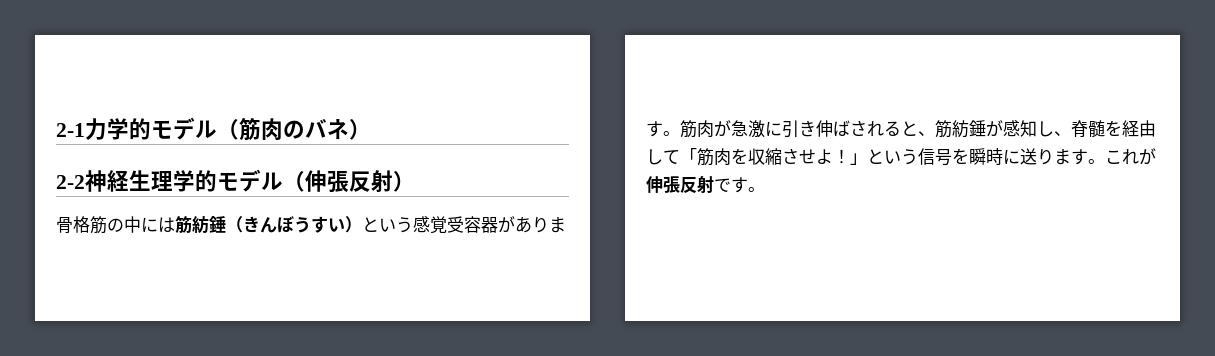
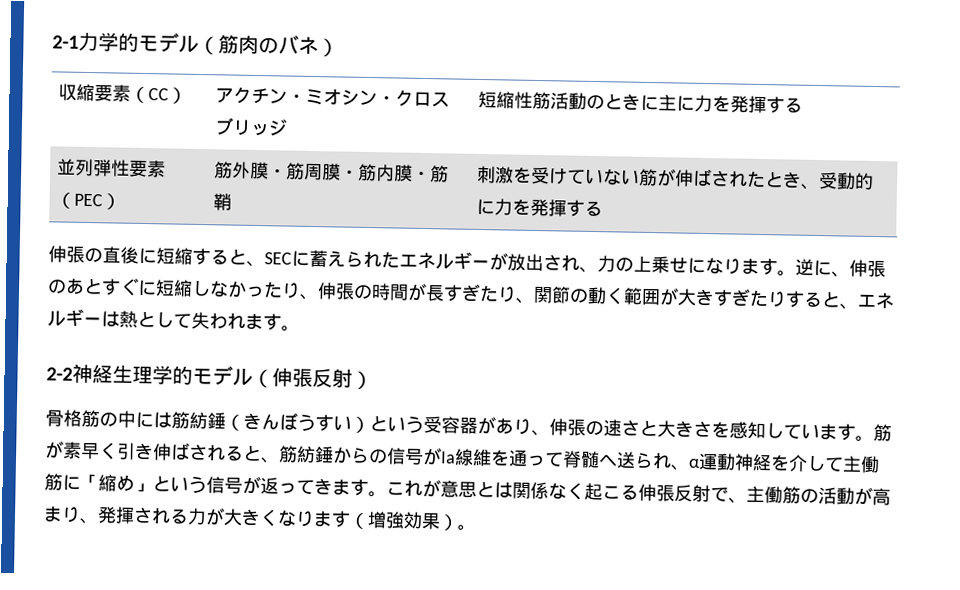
(371, 129) none -> [58,83,188,104] [215,86,451,108] [214,117,289,137] [478,90,804,114] [57,158,167,178] [56,192,122,210] [214,161,450,183] [213,193,233,211] [476,165,875,191] [476,198,604,217] [48,245,886,278] [47,277,895,310] [47,308,300,332] // 収縮要素（CC） | アクチン・ミオシン・クロスブリッジ | 短縮性筋活動のときに主に力を発揮する // 並列弾性要素（PEC） | 筋外膜・筋周膜・筋内膜・筋鞘 | 刺激を受けていない筋が伸ばされたとき、受動的に力を発揮する // 伸張の直後に短縮すると、SECに蓄えられたエネルギーが放出され、力の上乗せになります。逆に、伸張のあとすぐに短縮しなかったり、伸張の時間が長すぎたり、関節の動く範囲が大きすぎたりすると、エネルギーは熱として失われます。
[413,216,447,234] 感覚 -> (424, 424) none
[549,217,566,233] [646,120,782,138] ます。筋肉が急激に -> [531,418,892,443] [45,440,118,460] 、伸張の速さと大きさを感知しています。筋が素早く
[986,120,1156,137] [646,148,1156,166] [646,176,748,193] が感知し、脊髄を経由して「筋肉を収縮させよ！」という信号を瞬時に送ります。これが伸張反射です -> [332,446,880,474] [44,473,891,506] [43,506,459,531] からの信号がIa線維を通って脊髄へ送られ、α運動神経を介して主働筋に「縮め」という信号が返ってきます。これが意思とは関係なく起こる伸張反射で、主働筋の活動が高まり、発揮される力が大きくなります（増強効果）

